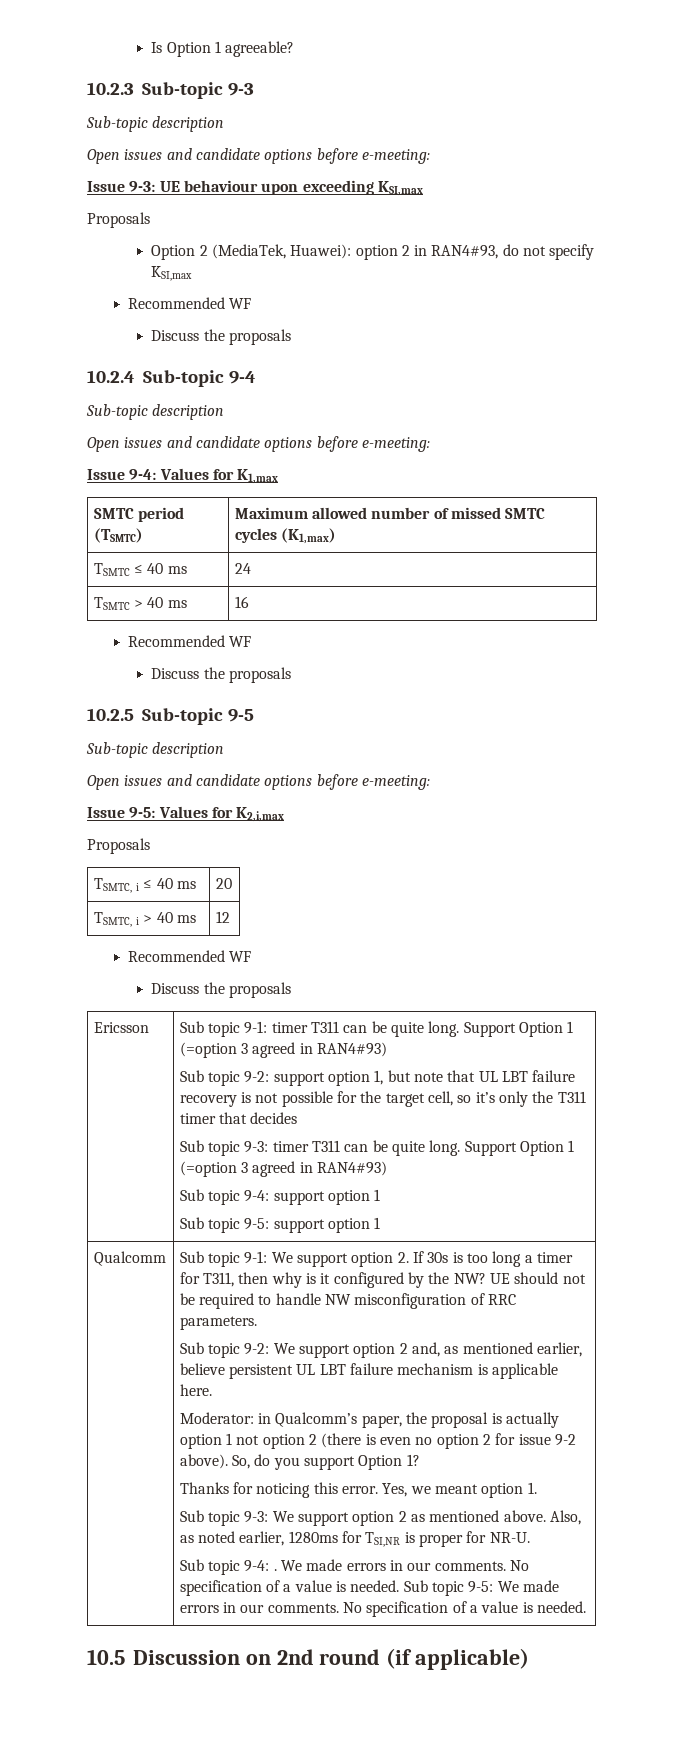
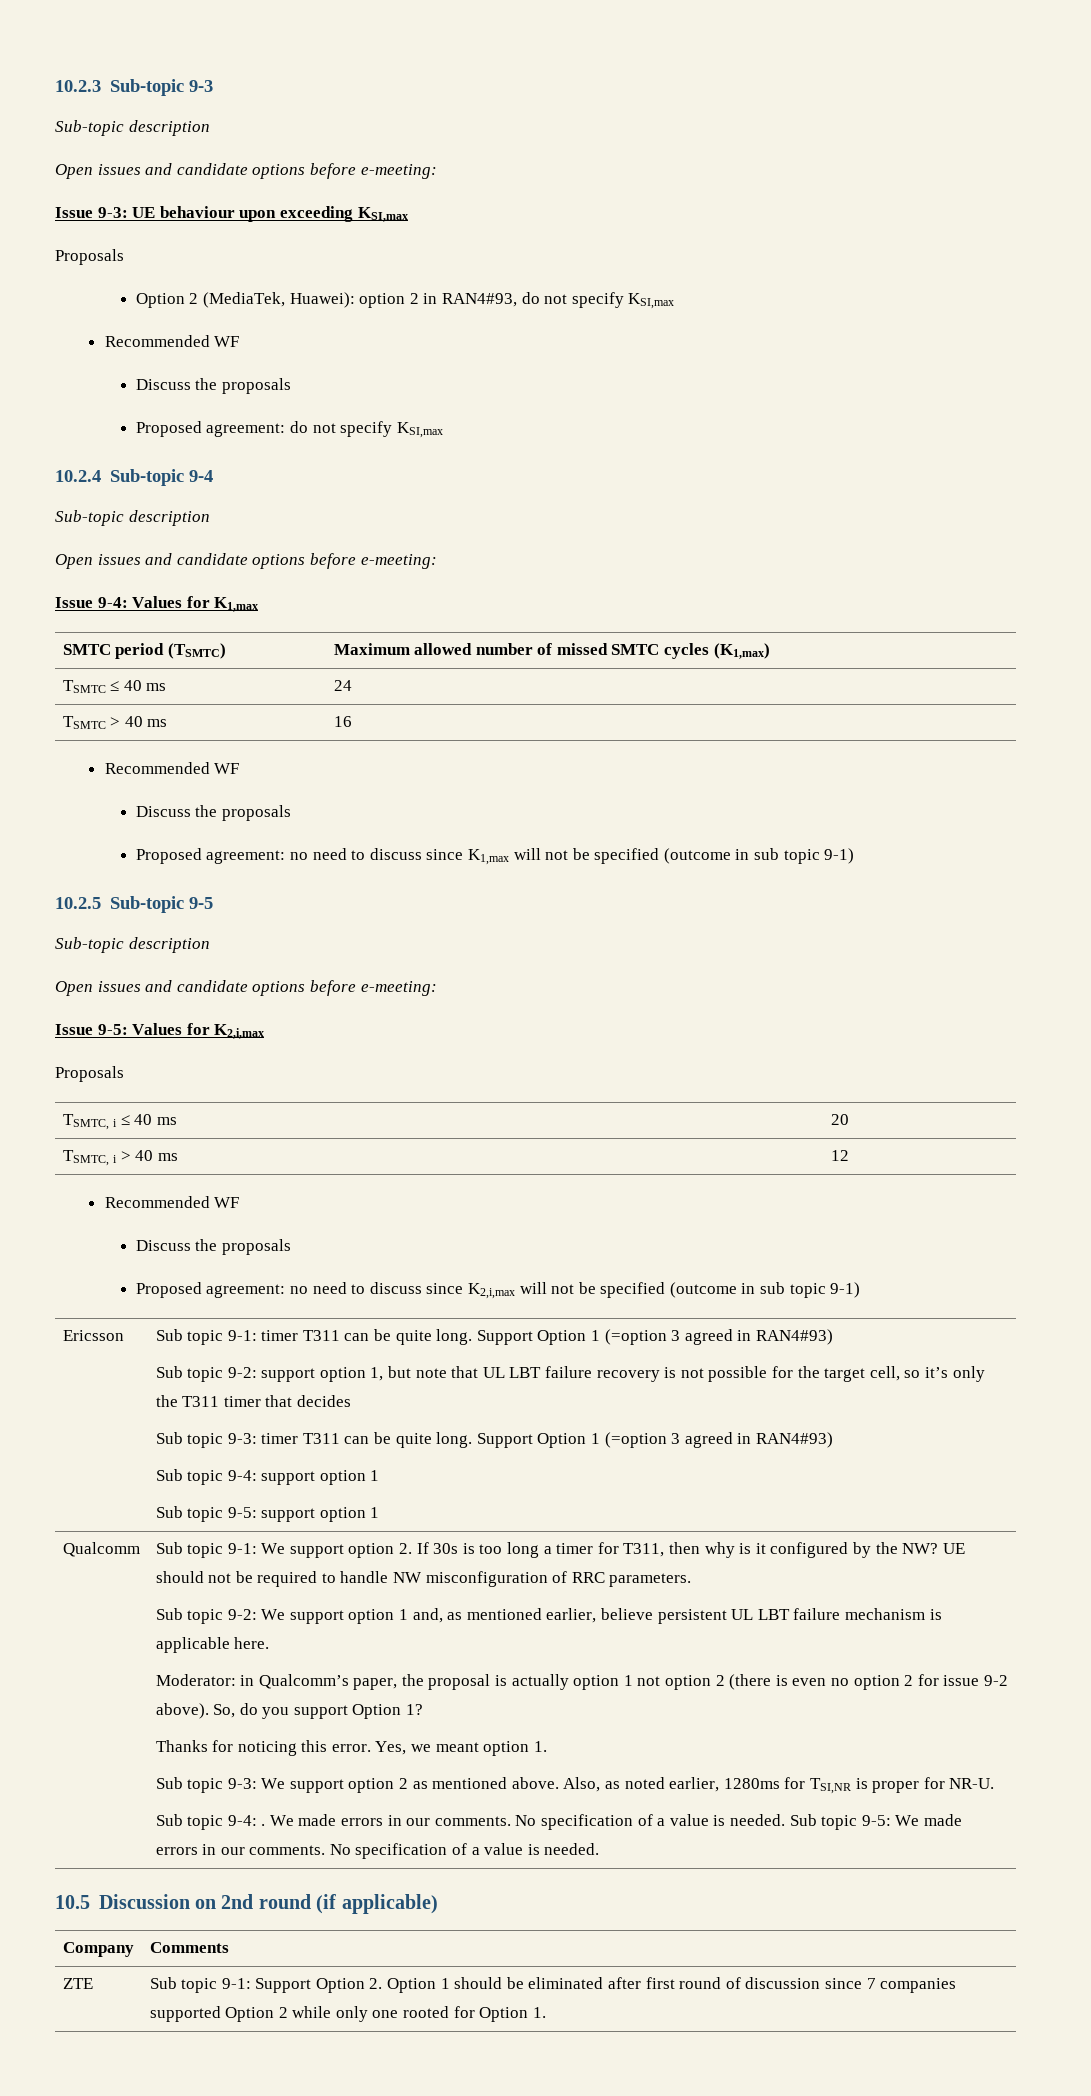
[151,41,295,57] Is Option 1 agreeable? // -> (55, 86) none
(291, 337) none -> [135,421,443,438] // Proposed agreement: do not specify KSI,max
(291, 675) none -> [135,848,855,865] // Proposed agreement: no need to discuss since K1,max will not be specified (outcome in sub topic 9-1)
(291, 990) none -> [135,1282,861,1299] // Proposed agreement: no need to discuss since K2,i,max will not be specified (outcome in sub topic 9-1)
[399,1343,408,1354] 2 -> [399,1609,409,1620] 1
(530, 1659) none -> [62,1942,134,1957] [149,1942,229,1953] [62,1978,93,1989] [149,1977,957,1993] [149,2006,546,2022] // Company | Comments // ZTE | Sub topic 9-1: Support Option 2. Option 1 should be eliminated after first round of discussion since 7 companies supported Option 2 while only one rooted for Option 1.

